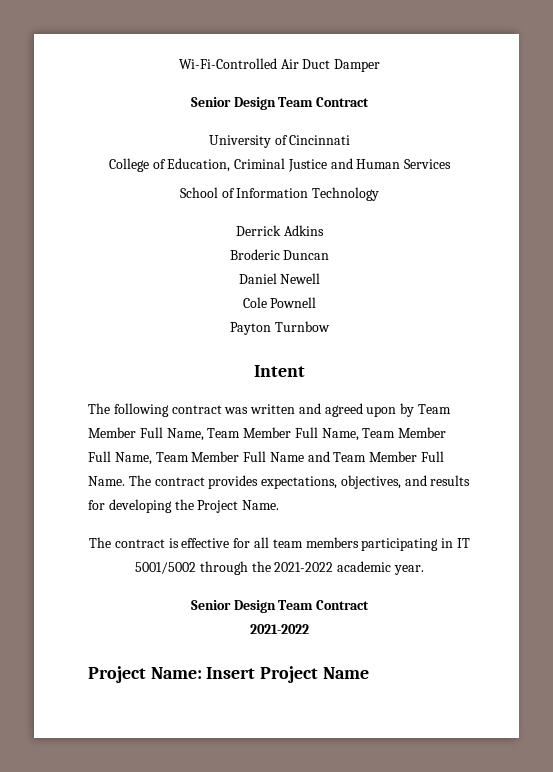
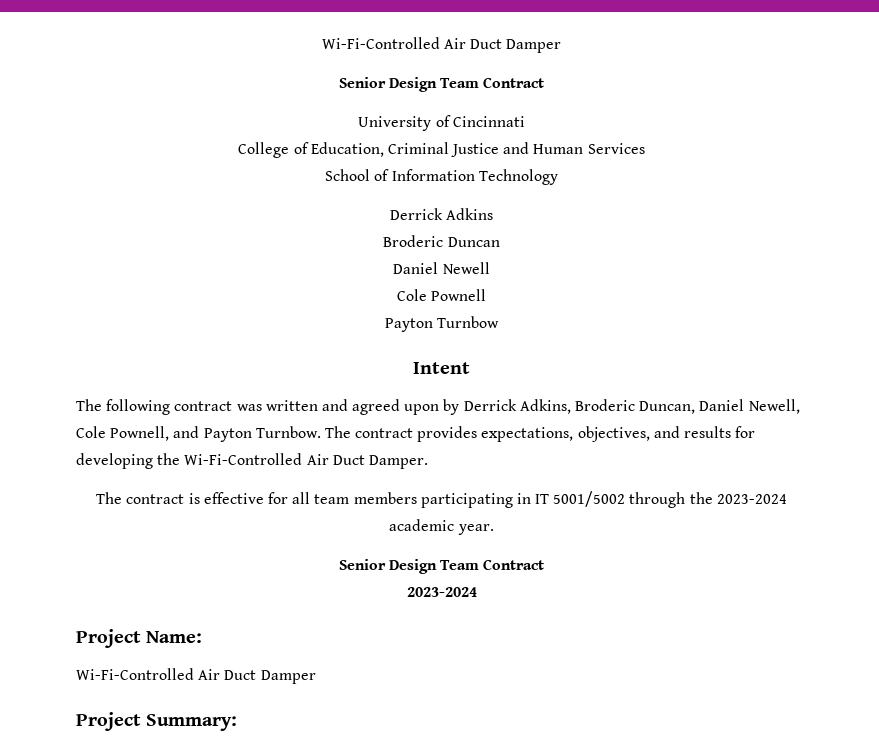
[418,404,452,414] [88,427,447,441] [88,451,445,465] [88,476,125,486] Team Member Full Name, Team Member Full Name, Team Member Full Name, Team Member Full Name and Team Member Full Name. -> [463,399,800,414] [76,426,321,442] Derrick Adkins, Broderic Duncan, Daniel Newell, Cole Pownell, and Payton Turnbow.
[197,500,280,513] Project Name. -> [184,453,428,469] Wi-Fi-Controlled Air Duct Damper.
[274,562,334,572] 2021-2022 -> [716,494,787,504] 2023-2024
[250,624,309,634] 2021-2022 -> [406,587,477,597] 2023-2024
[206,666,369,683] Insert Project Name -> [76,668,316,684] [76,712,238,731] // Wi-Fi-Controlled Air Duct Damper // Project Summary:

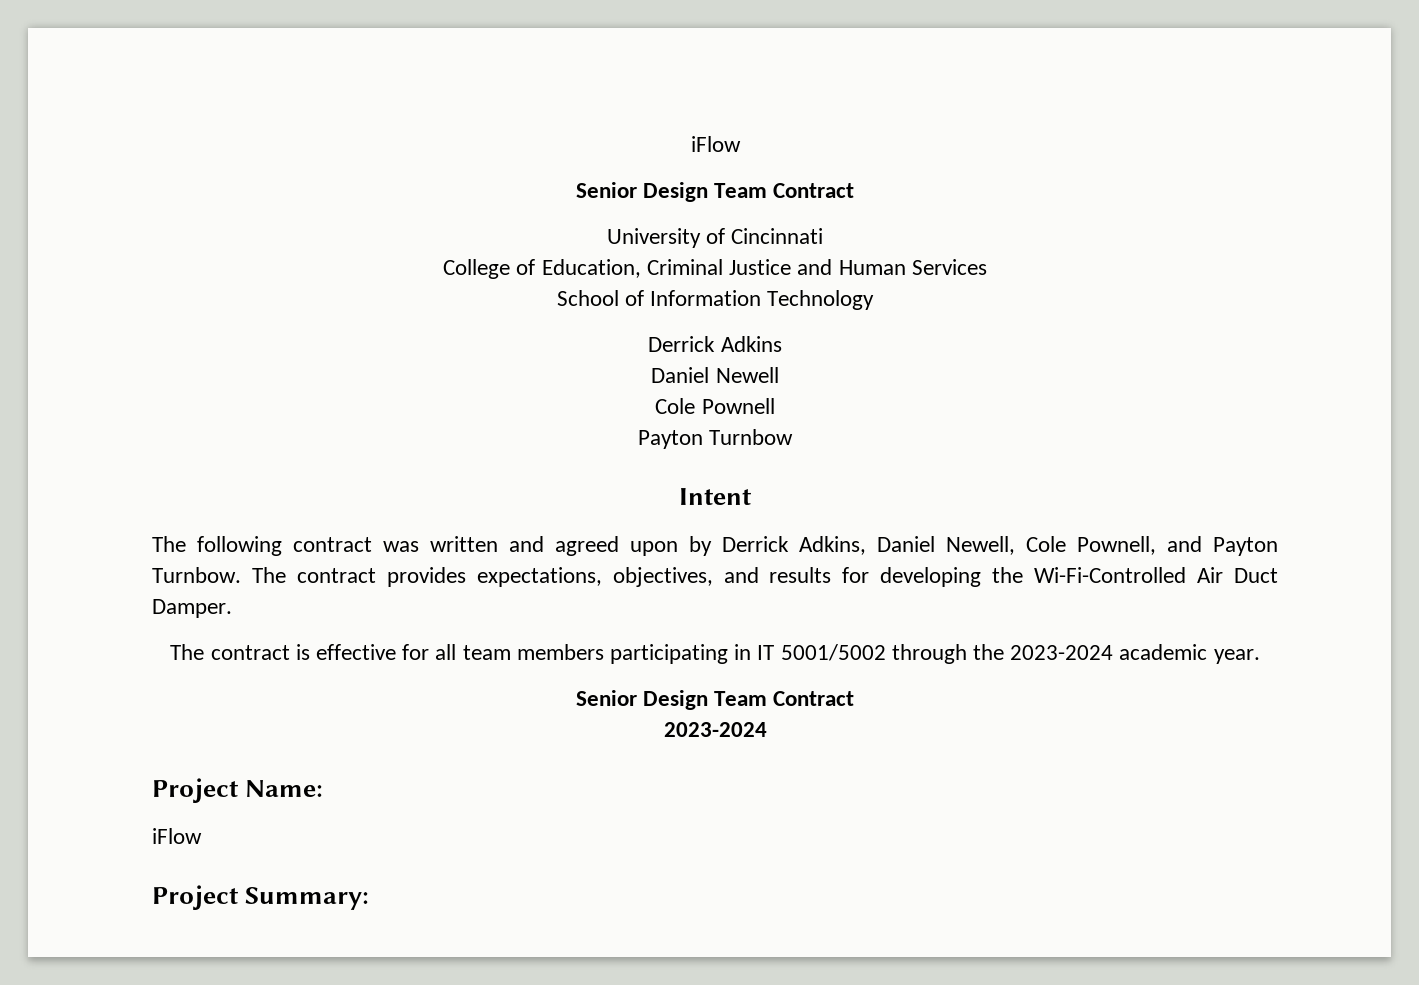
[321,37,562,53] Wi-Fi-Controlled Air Duct Damper -> [690,136,741,152] iFlow
[383,235,500,247] // Broderic Duncan -> (782, 344) none
[575,399,696,414] Broderic Duncan, -> (866, 545) none
[76,668,316,684] Wi-Fi-Controlled Air Duct Damper -> [152,828,202,844] iFlow

